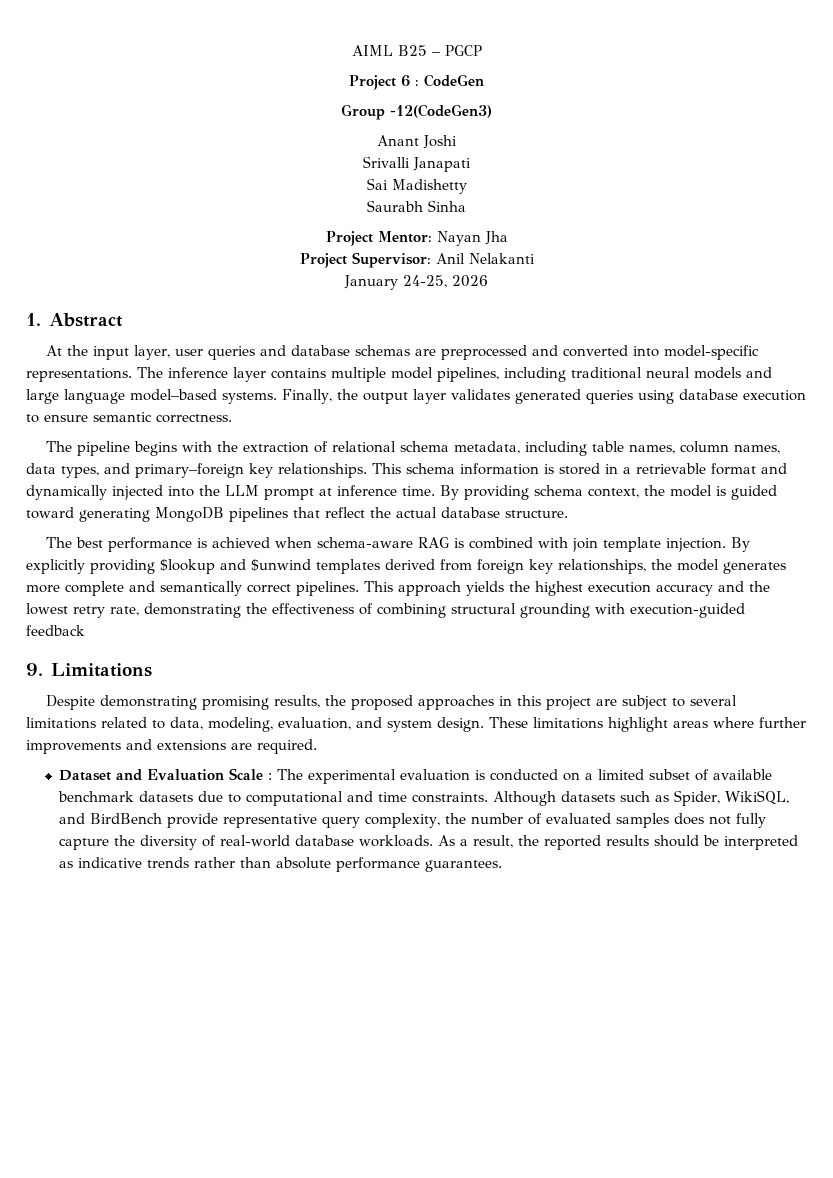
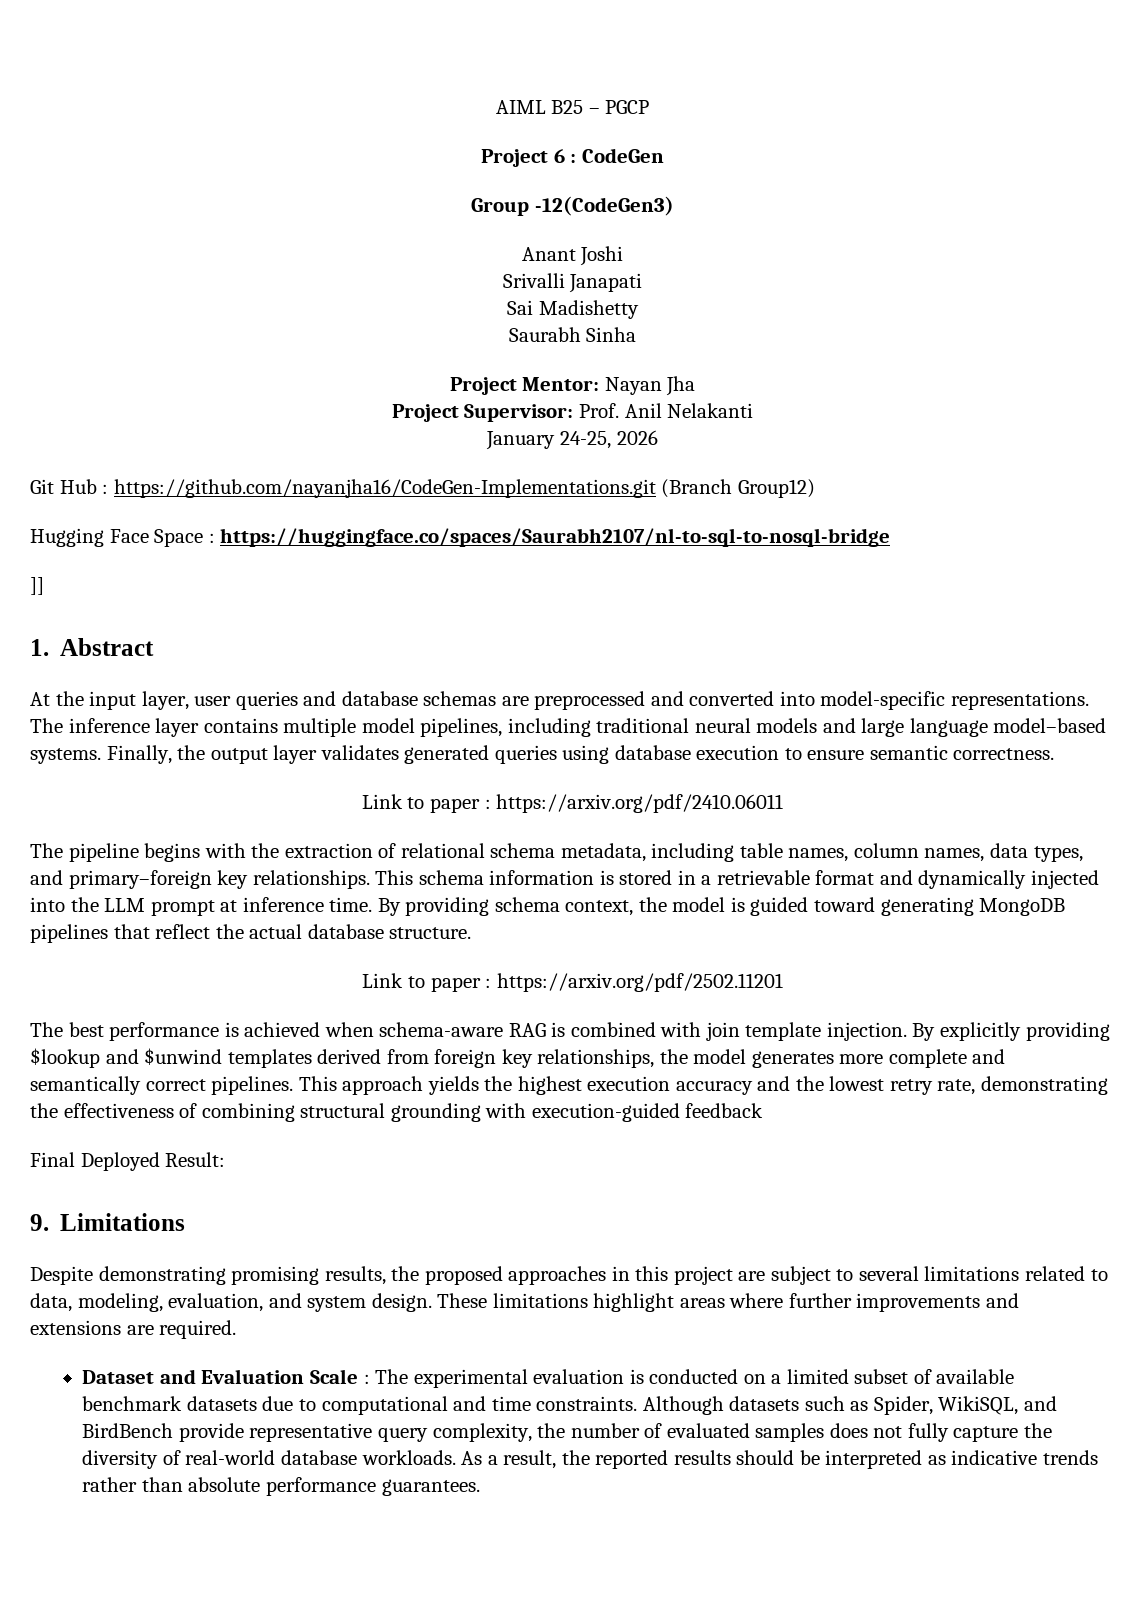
(431, 260) none -> [579,403,619,418] Prof.
(488, 281) none -> [30,479,815,498] [30,528,891,547] [30,577,44,595] // Git Hub : https://github.com/nayanjha16/CodeGen-Implementations.git (Branch Group12) // Hugging Face Space : https://huggingface.co/spaces/Saurabh2107/nl-to-sql-to-nosql-bridge // ]]
(232, 418) none -> [361,794,784,813] // Link to paper : https://arxiv.org/pdf/2410.06011
(568, 514) none -> [362,973,783,992] // Link to paper : https://arxiv.org/pdf/2502.11201
(85, 630) none -> [30,1152,226,1171] // Final Deployed Result:

